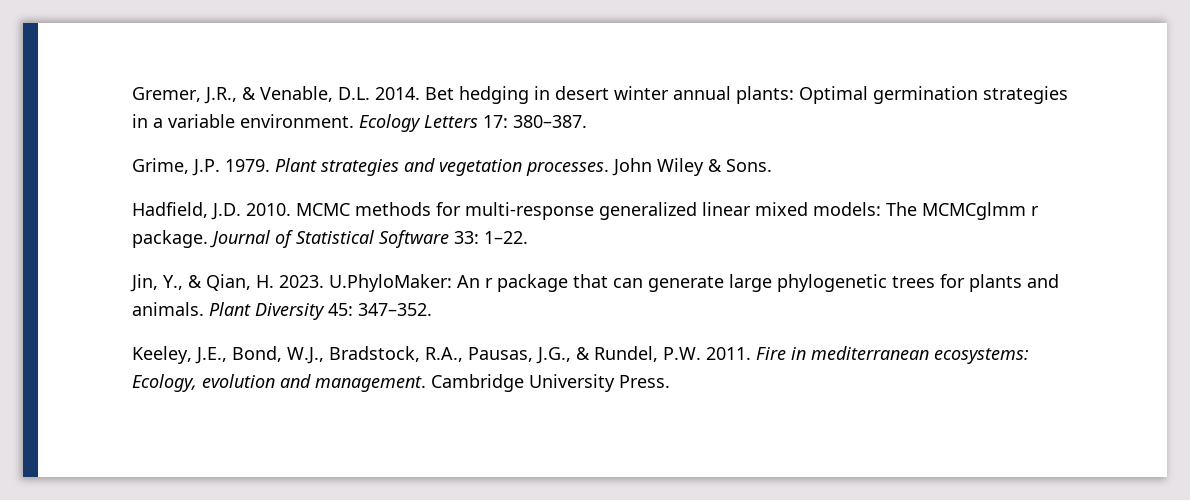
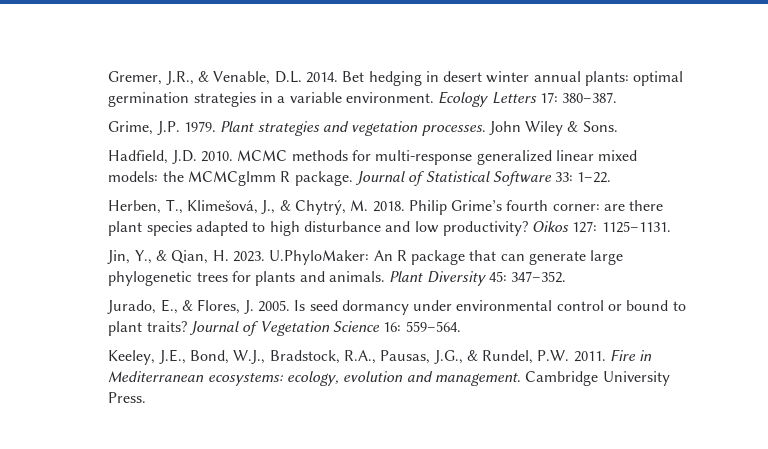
[799,86,869,104] Optimal -> [633,71,684,86] optimal
[886,202,1040,220] The MCMCglmm r -> [162,171,291,186] the MCMCglmm R
(529, 237) none -> [108,199,664,215] [108,221,671,236] // Herben, T., Klimešová, J., & Chytrý, M. 2018. Philip Grime’s fourth corner: are there plant species adapted to high disturbance and low productivity? Oikos 127: 1125–1131.
[485,278,494,288] r -> [396,250,407,261] R
(433, 309) none -> [107,299,686,315] [108,321,461,336] // Jurado, E., & Flores, J. 2005. Is seed dormancy under environmental control or bound to plant traits? Journal of Vegetation Science 16: 559–564.
[811,346,1030,364] [132,374,198,392] mediterranean ecosystems: Ecology, -> [108,371,339,386] Mediterranean ecosystems: ecology,

